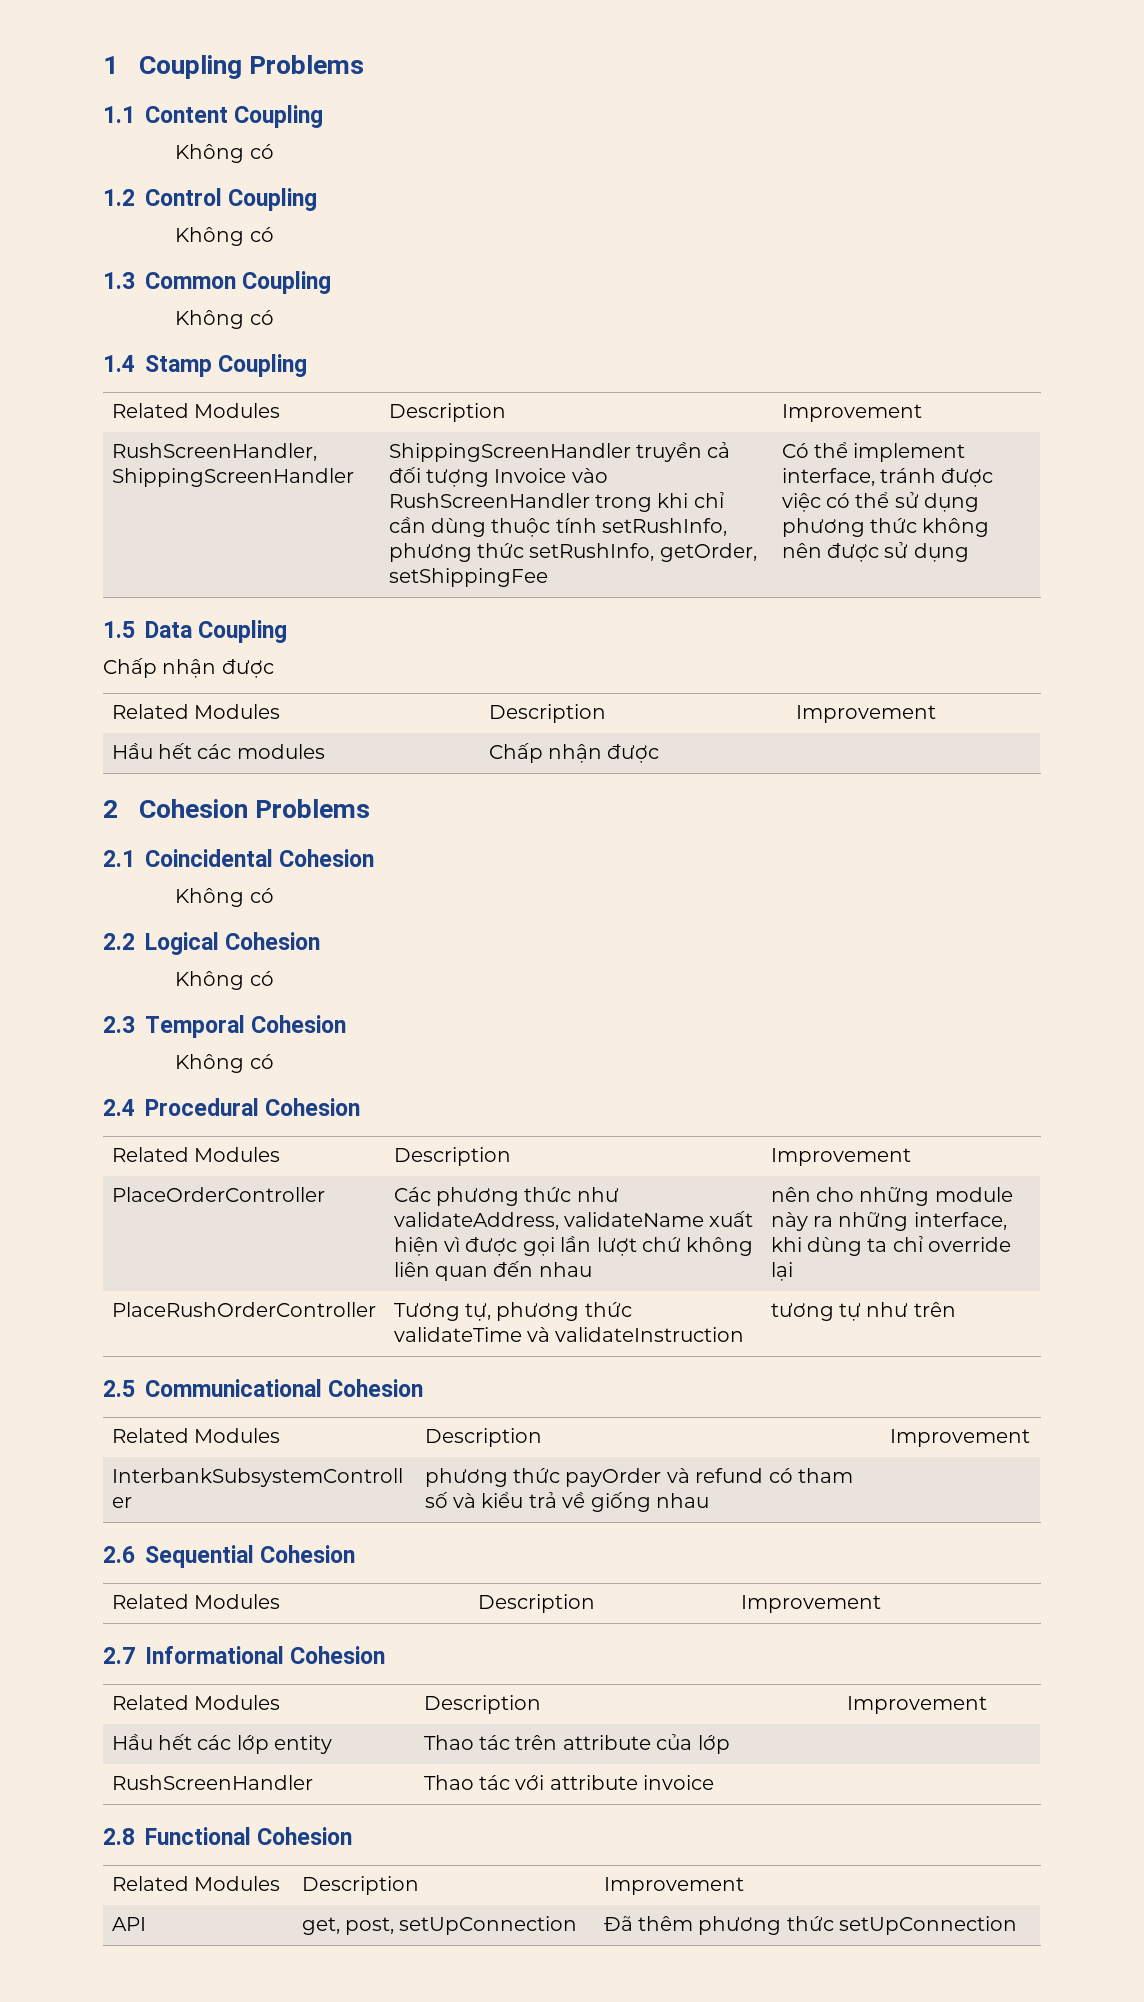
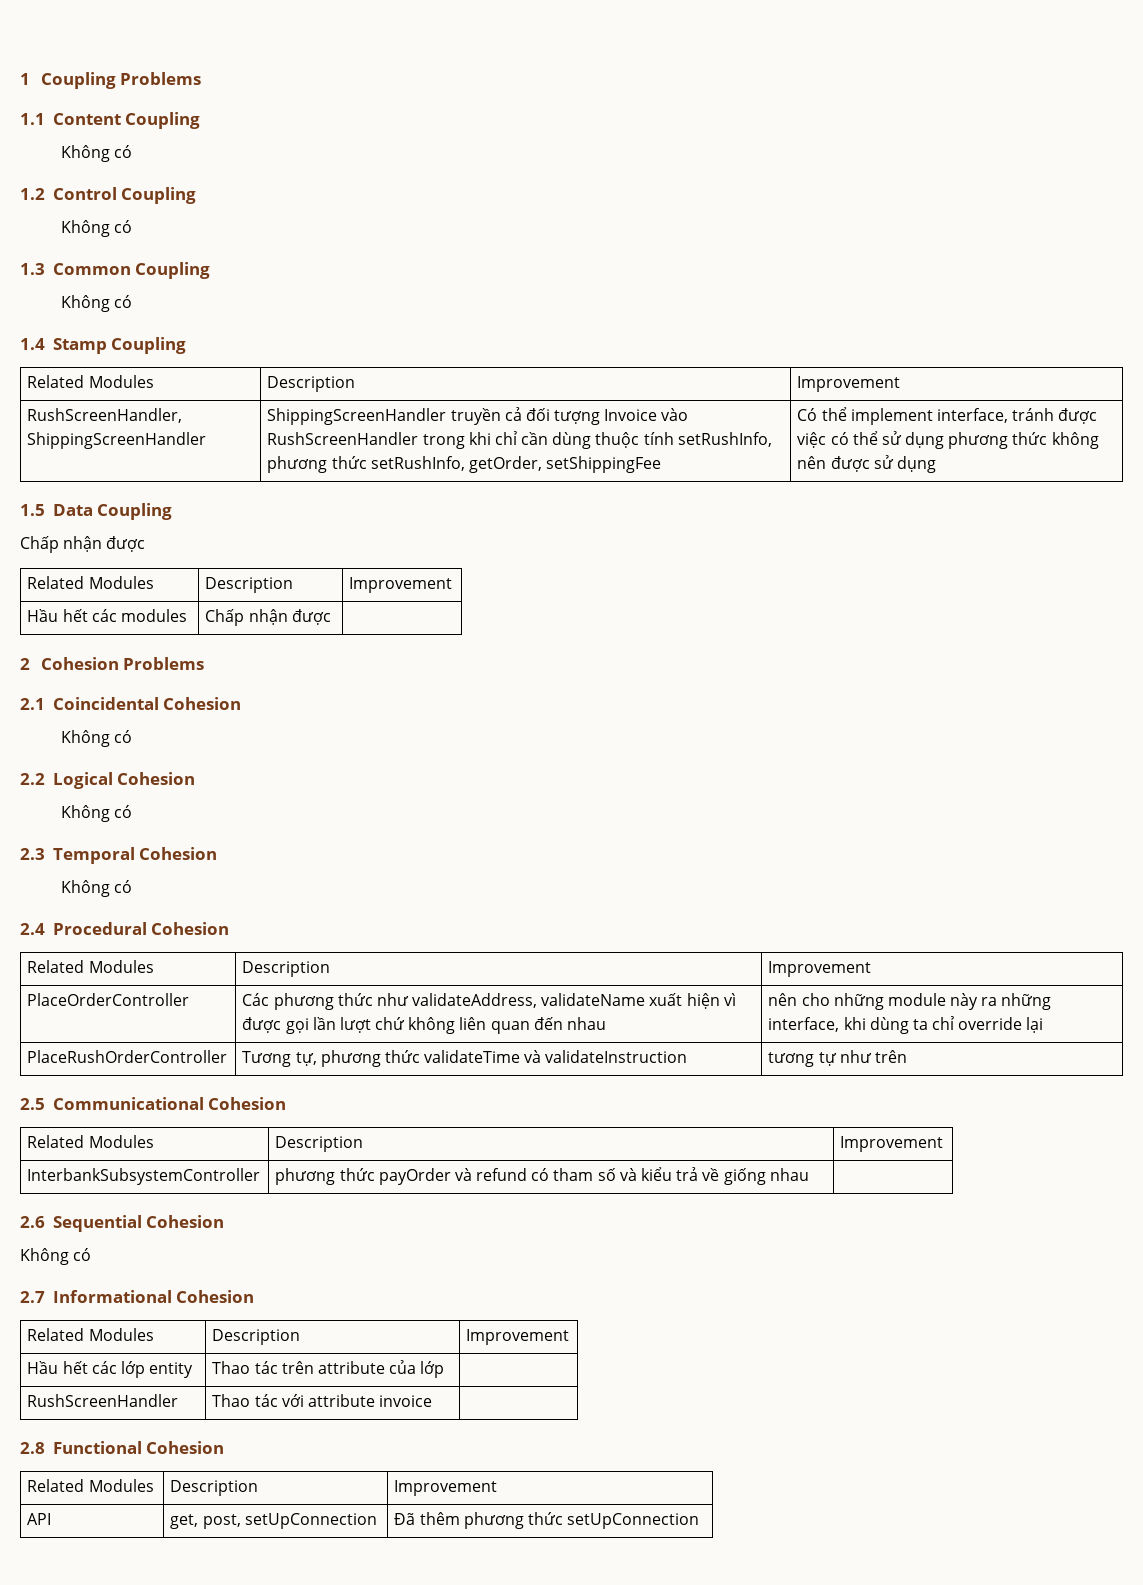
[111,1594,280,1609] [477,1594,595,1613] [740,1595,881,1613] // Related Modules | Description | Improvement -> [20,1248,92,1265] // Không có

